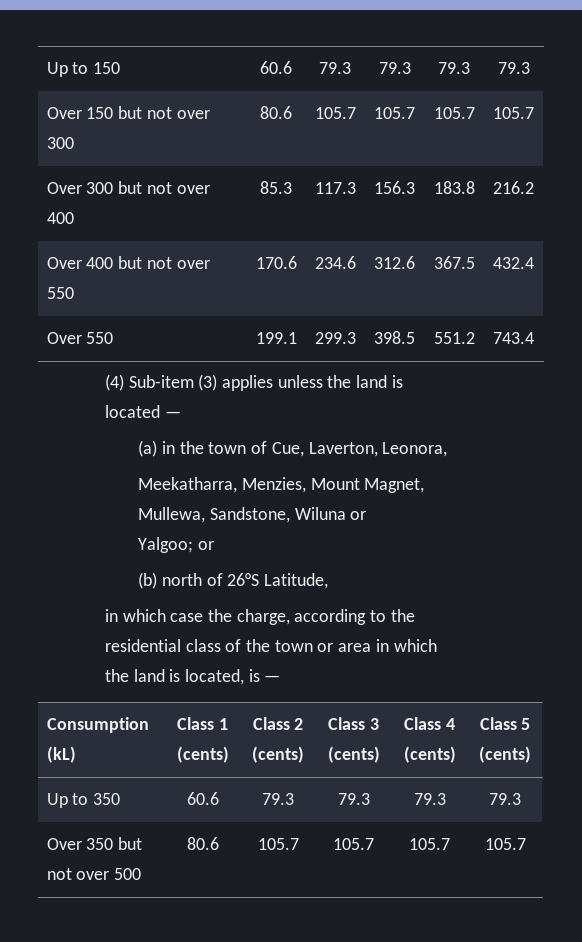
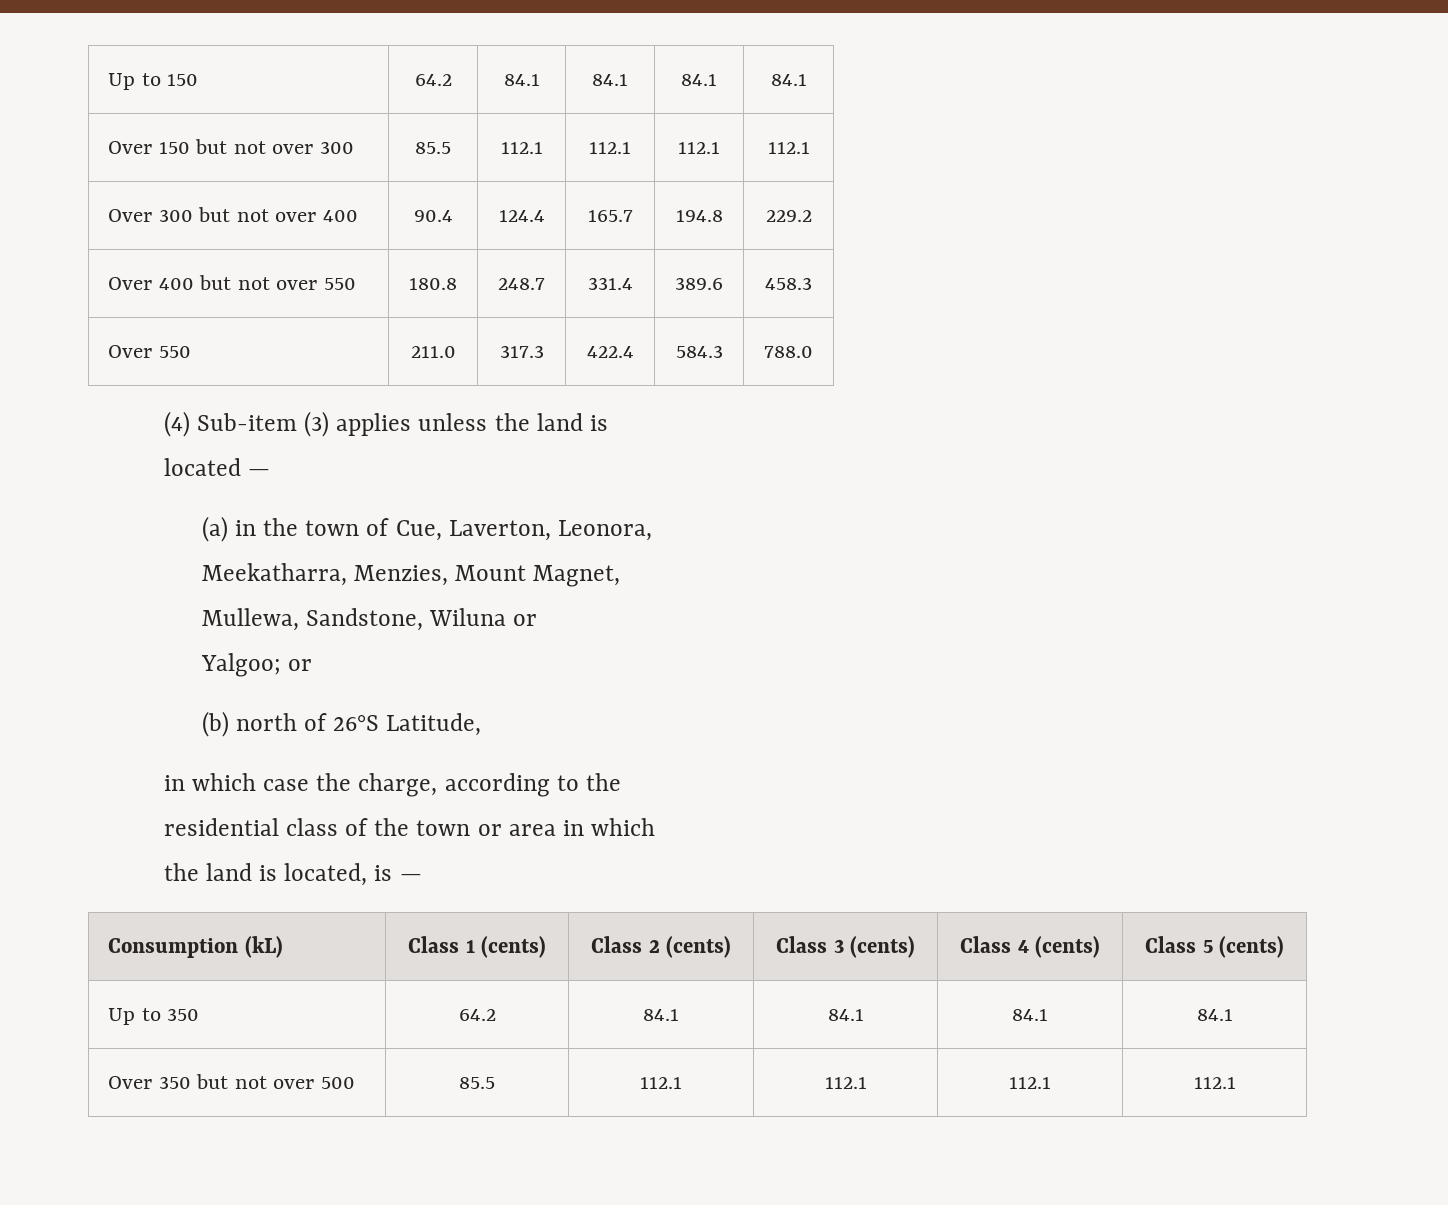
[260,61,292,74] [319,62,351,74] [378,62,411,74] [438,62,470,74] [497,62,530,74] 60.6 | 79.3 | 79.3 | 79.3 | 79.3 -> [414,74,452,86] [503,74,540,86] [592,74,628,86] [681,74,717,86] [770,74,807,86] 64.2 | 84.1 | 84.1 | 84.1 | 84.1
[260,106,292,119] [314,107,356,119] [374,107,415,119] [433,107,475,119] [493,107,534,119] 80.6 | 105.7 | 105.7 | 105.7 | 105.7 -> [415,142,451,154] [500,142,543,154] [589,142,631,154] [678,142,720,154] [767,142,810,154] 85.5 | 112.1 | 112.1 | 112.1 | 112.1
[260,181,292,194] [314,182,356,194] [374,181,415,194] [433,181,475,194] [493,181,534,194] 85.3 | 117.3 | 156.3 | 183.8 | 216.2 -> [413,210,453,222] [498,210,545,222] [587,210,633,222] [675,210,723,222] [765,210,812,222] 90.4 | 124.4 | 165.7 | 194.8 | 229.2
[255,256,297,269] [314,256,356,269] [374,256,415,269] [433,256,475,269] [493,257,534,269] [46,332,114,344] [255,332,297,344] [314,332,356,344] [374,331,415,344] [433,332,475,344] [493,332,534,344] 170.6 | 234.6 | 312.6 | 367.5 | 432.4 // Over 550 | 199.1 | 299.3 | 398.5 | 551.2 | 743.4 -> [409,278,457,290] [498,278,545,290] [587,277,633,290] [675,277,723,290] [765,277,812,290] [108,345,191,358] [410,346,456,358] [499,345,544,358] [586,346,634,358] [675,345,723,358] [764,346,813,358] 180.8 | 248.7 | 331.4 | 389.6 | 458.3 // Over 550 | 211.0 | 317.3 | 422.4 | 584.3 | 788.0
[186,792,219,805] [262,793,294,805] [337,793,370,805] [413,793,446,805] [489,793,521,805] 60.6 | 79.3 | 79.3 | 79.3 | 79.3 -> [458,1009,496,1021] [643,1009,679,1021] [827,1009,864,1021] [1012,1009,1048,1021] [1196,1009,1233,1021] 64.2 | 84.1 | 84.1 | 84.1 | 84.1
[186,837,219,850] [257,838,299,850] [333,838,374,850] [409,838,450,850] [484,838,526,850] 80.6 | 105.7 | 105.7 | 105.7 | 105.7 -> [459,1077,495,1089] [640,1077,682,1089] [824,1077,867,1089] [1009,1077,1051,1089] [1193,1077,1236,1089] 85.5 | 112.1 | 112.1 | 112.1 | 112.1

